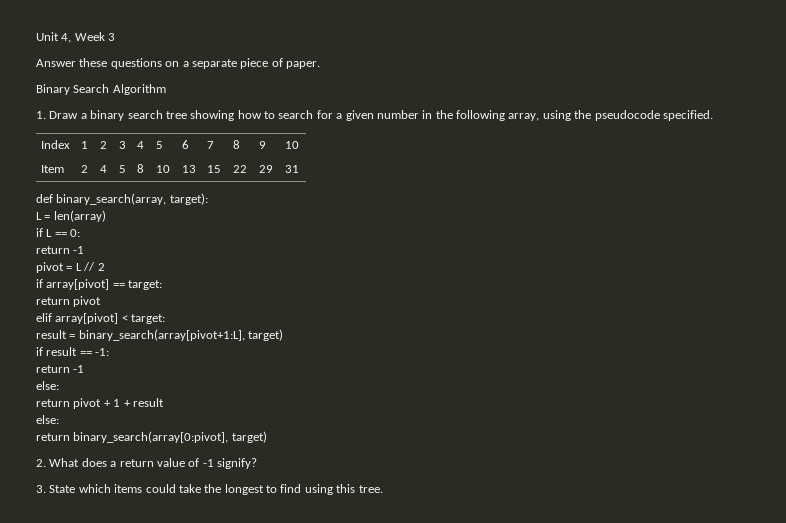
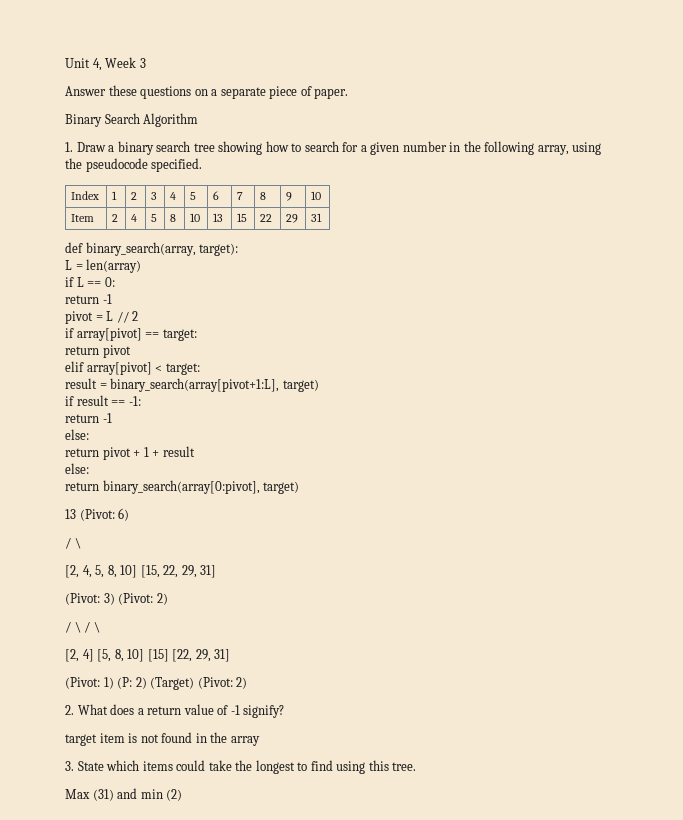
(267, 437) none -> [65,508,130,521] [65,537,81,549] [65,565,217,578] [65,593,168,605] [65,621,100,633] [65,649,231,662] [65,677,248,690] // 13 (Pivot: 6) // / \ // [2, 4, 5, 8, 10] [15, 22, 29, 31] // (Pivot: 3) (Pivot: 2) // / \ / \ // [2, 4] [5, 8, 10] [15] [22, 29, 31] // (Pivot: 1) (P: 2) (Target) (Pivot: 2)
(257, 463) none -> [65,732,260,746] // target item is not found in the array
(383, 489) none -> [65,788,183,801] // Max (31) and min (2)

